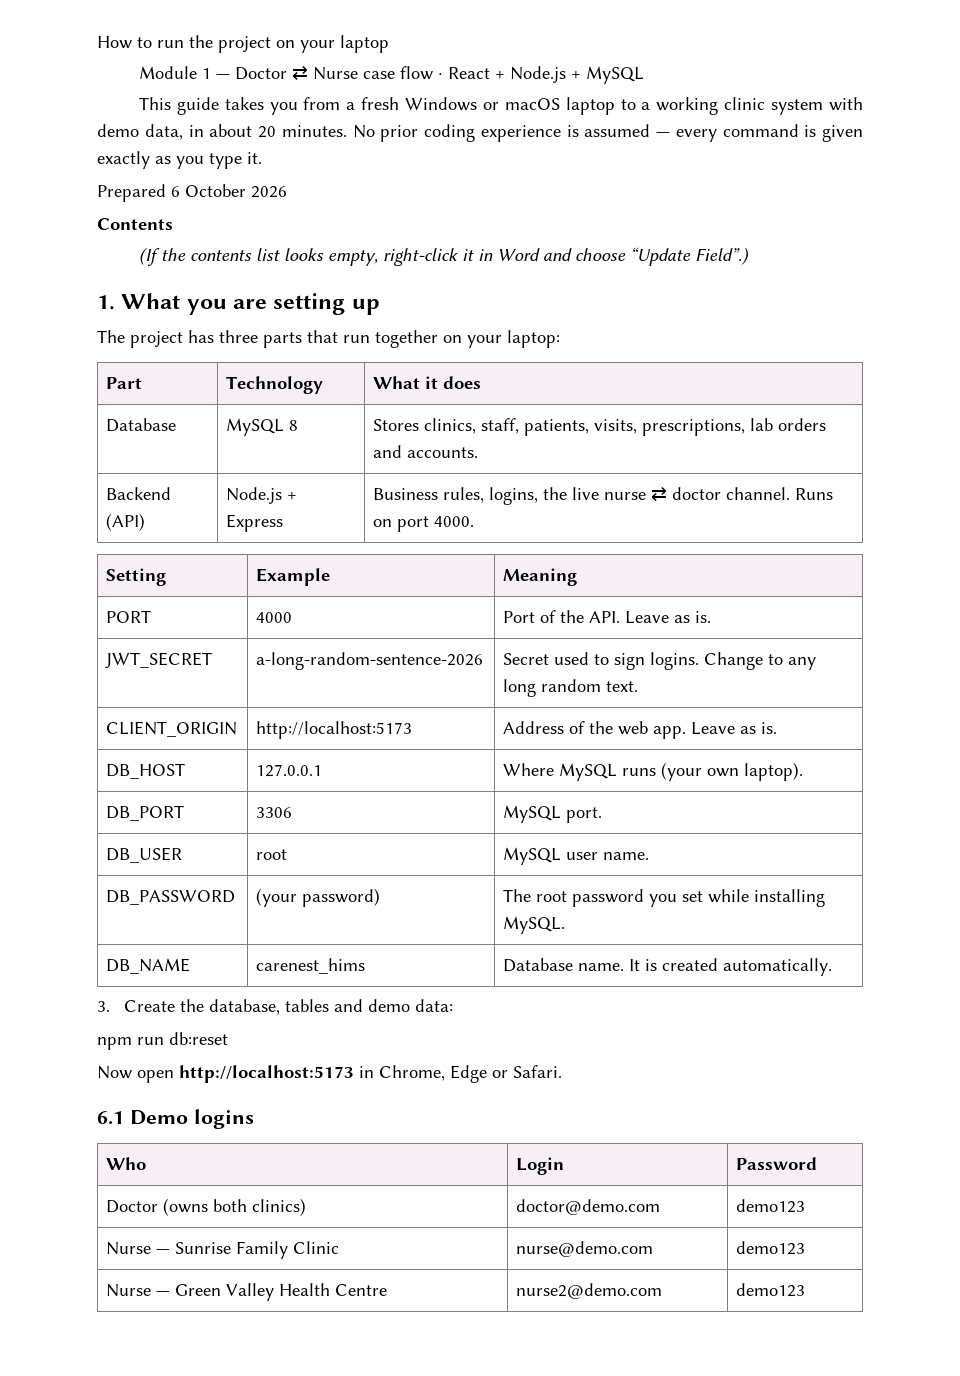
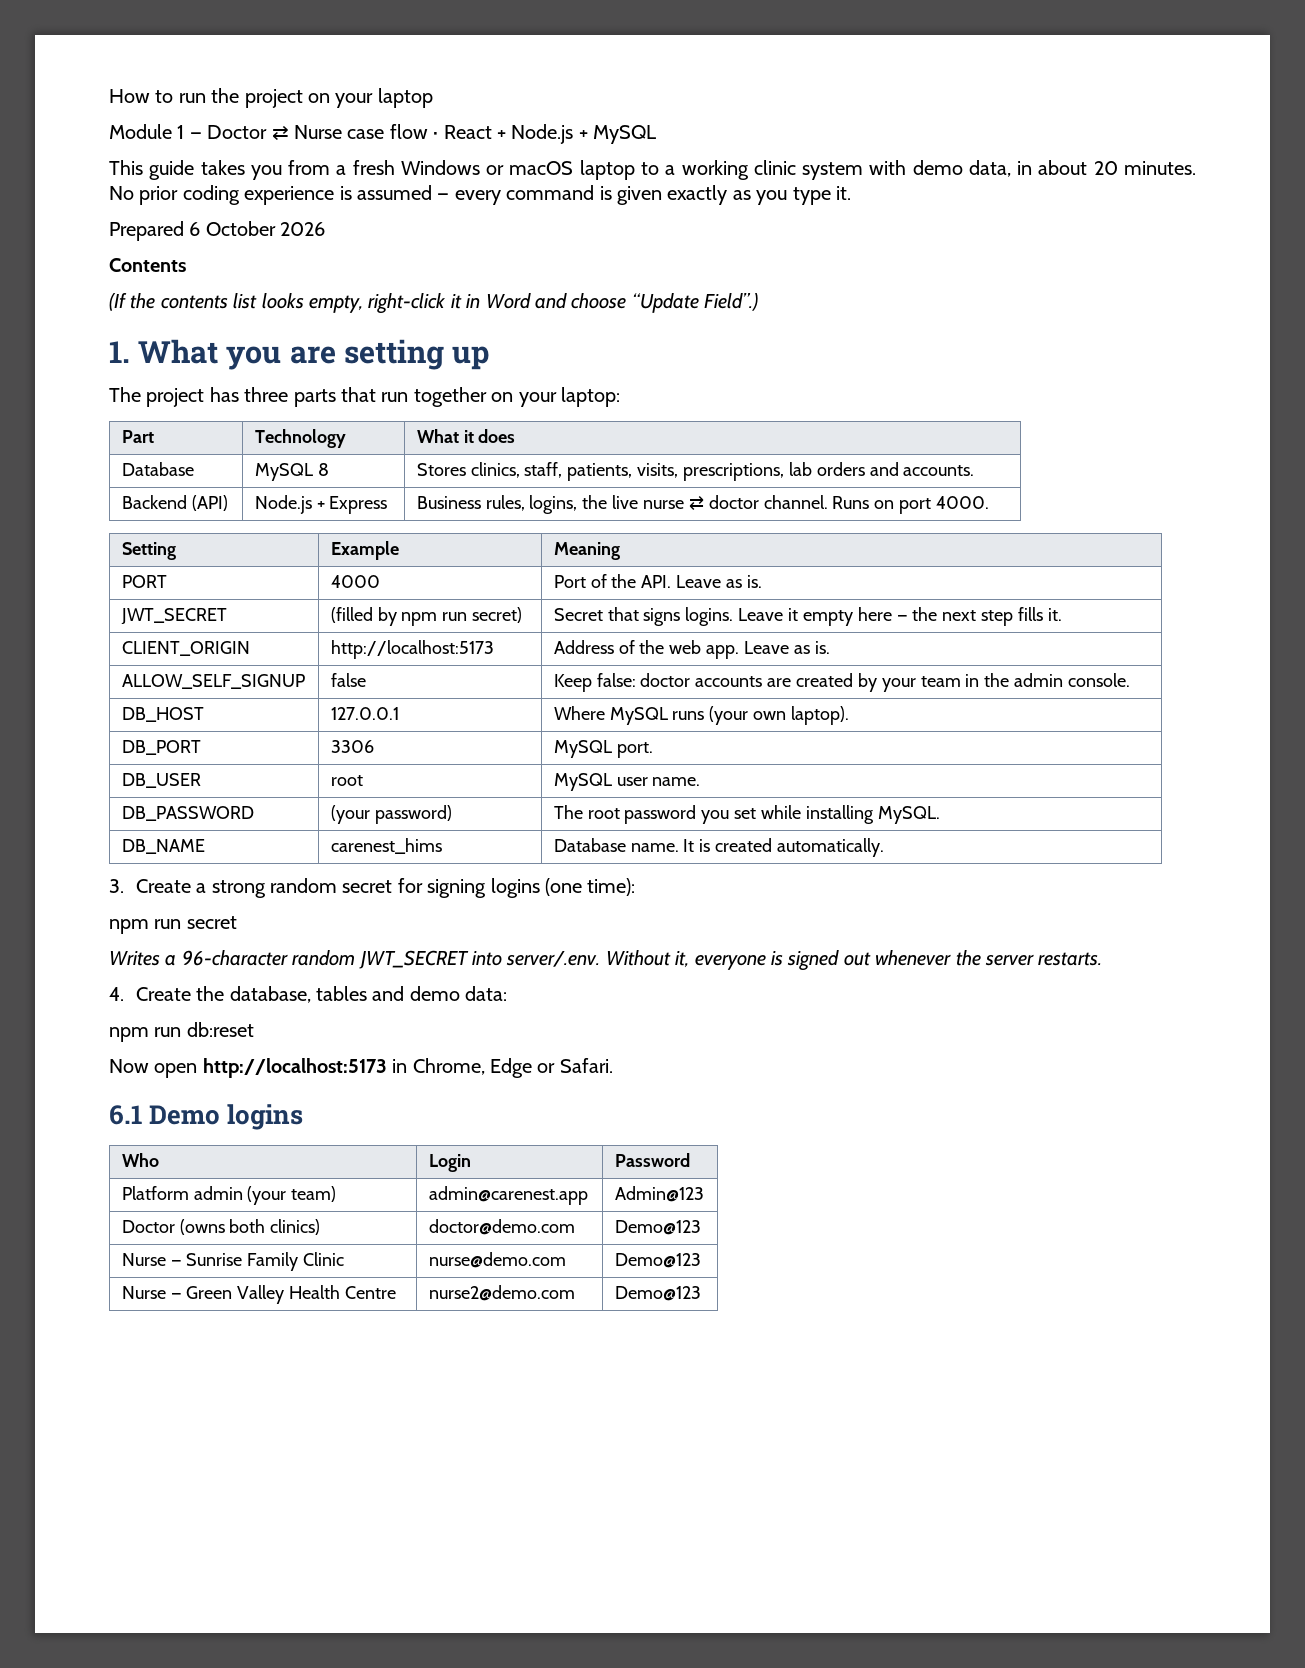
[256,652,484,670] [503,652,817,670] [503,679,639,697] a-long-random-sentence-2026 | Secret used to sign logins. Change to any long random text. -> [330,607,523,626] [553,607,1062,626] (filled by npm run secret) | Secret that signs logins. Leave it empty here — the next step fills it.
(778, 728) none -> [121,674,305,689] [330,673,366,687] [553,673,1130,692] // ALLOW_SELF_SIGNUP | false | Keep false: doctor accounts are created by your team in the admin console.
(175, 1006) none -> [196,878,636,898] [109,916,237,934] [109,950,1103,971] [109,987,191,1001] a strong random secret for signing logins (one time): // npm run secret // Writes a 96-character random JWT_SECRET into server/.env. Without it, everyone is signed out whenever the server restarts. // 4. Create
(818, 1163) none -> [121,1186,337,1205] [428,1186,588,1205] [614,1186,704,1202] // Platform admin (your team) | admin@carenest.app | Admin@123
[736,1199,806,1213] demo123 -> [614,1220,701,1235] Demo@123
[736,1241,806,1255] demo123 -> [614,1253,701,1268] Demo@123
[736,1283,806,1297] demo123 -> [614,1286,701,1301] Demo@123

